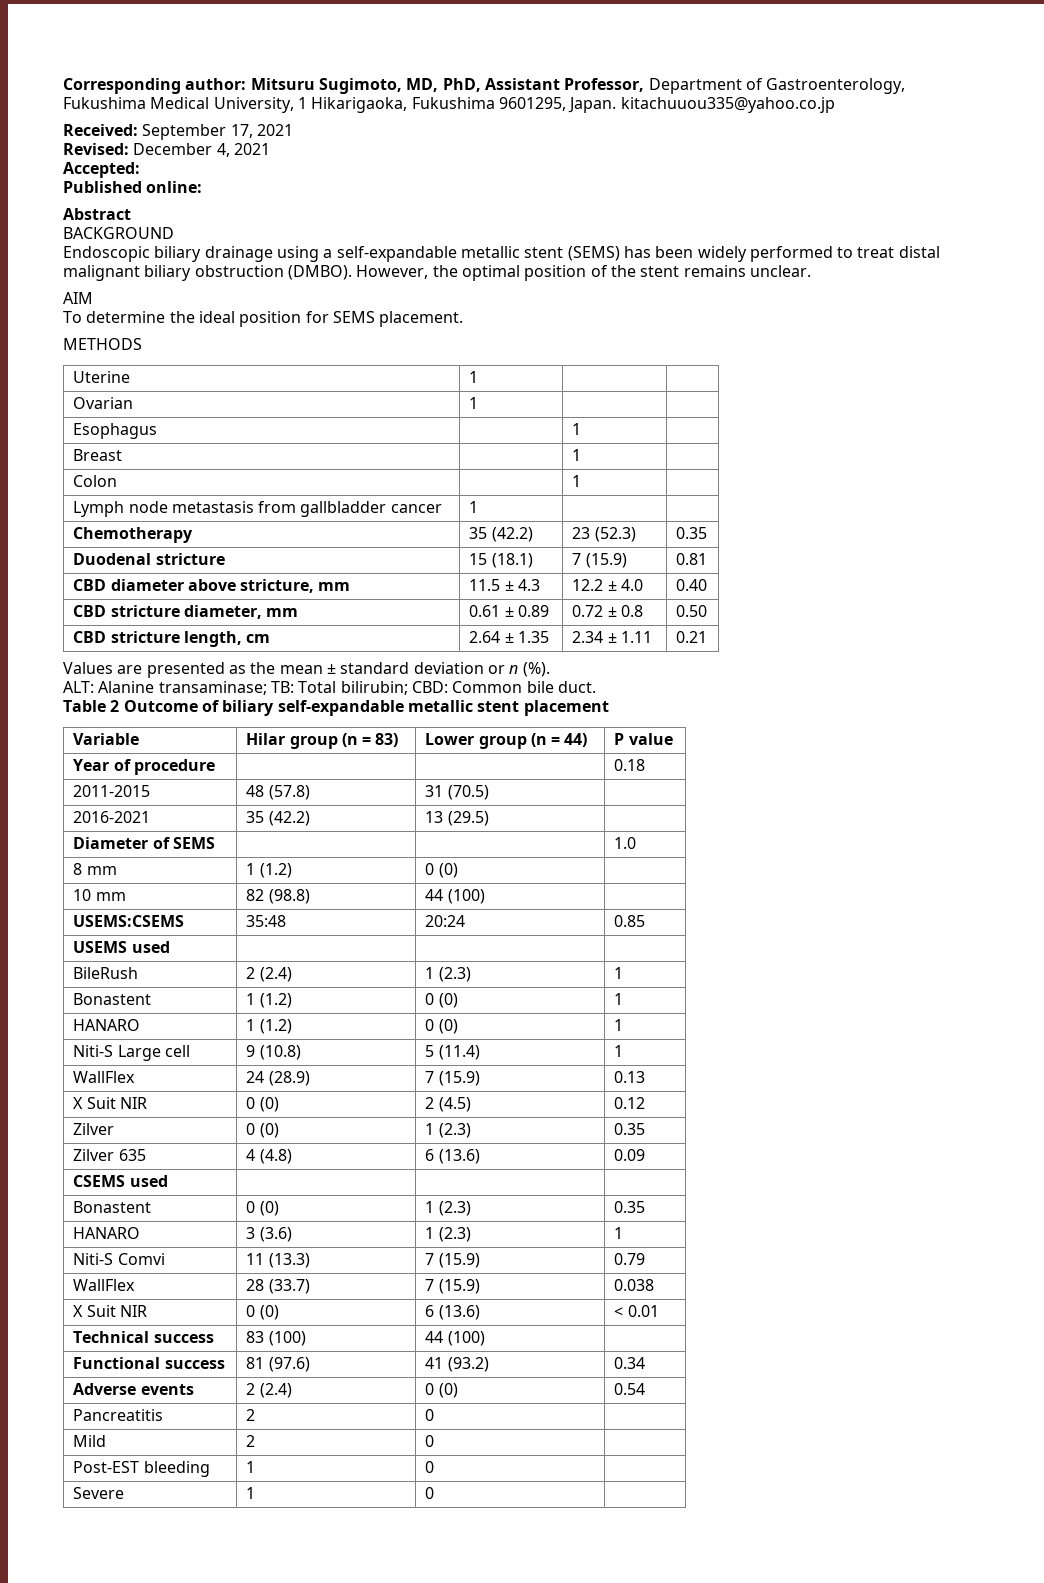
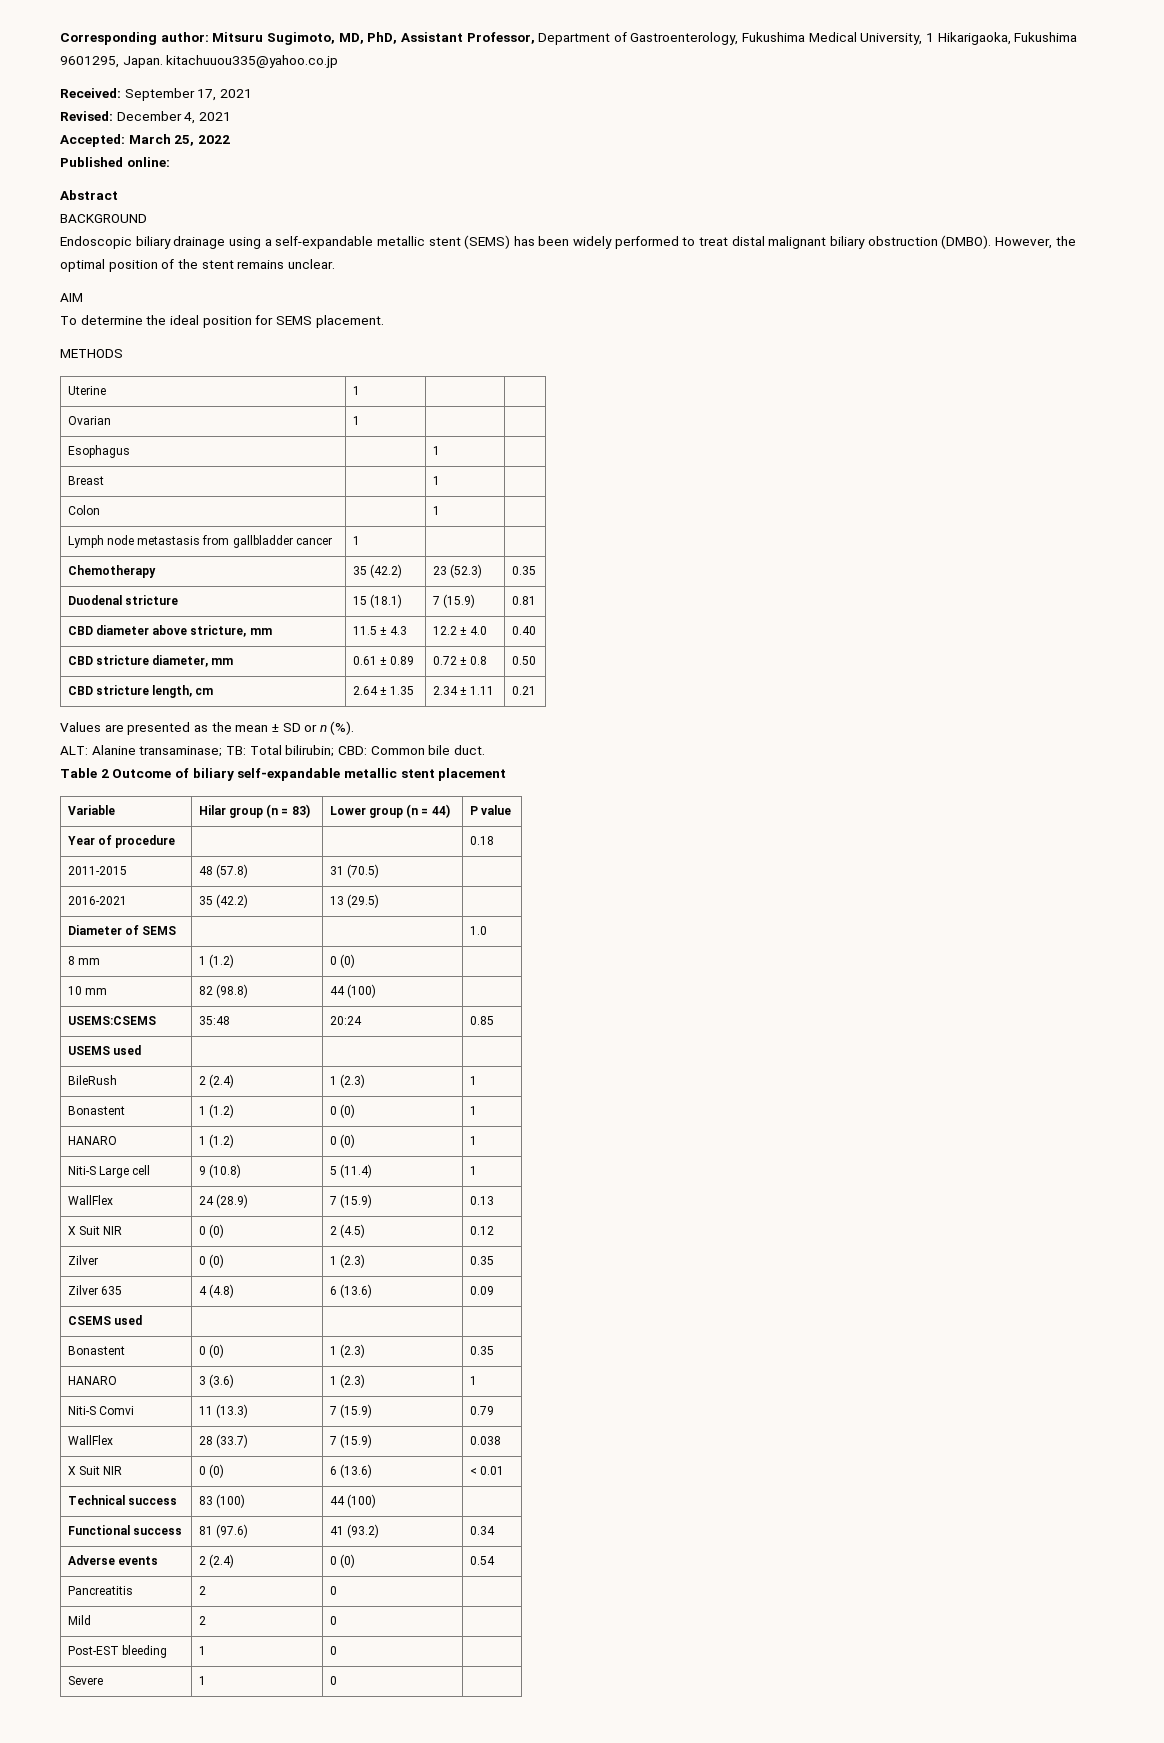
(140, 170) none -> [128,134,230,146] March 25, 2022
[340,662,484,674] standard deviation -> [282,723,301,732] SD

